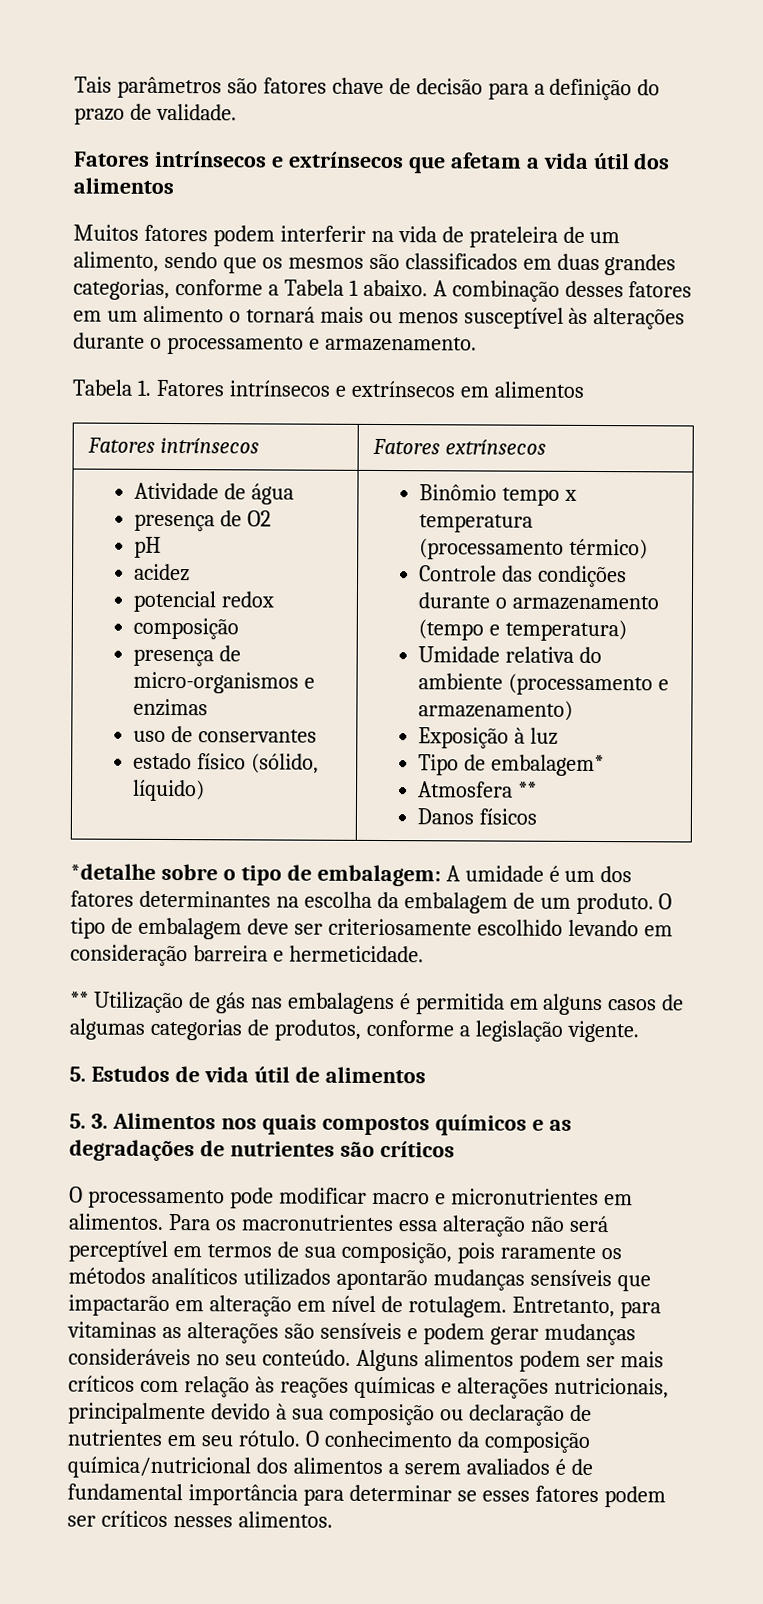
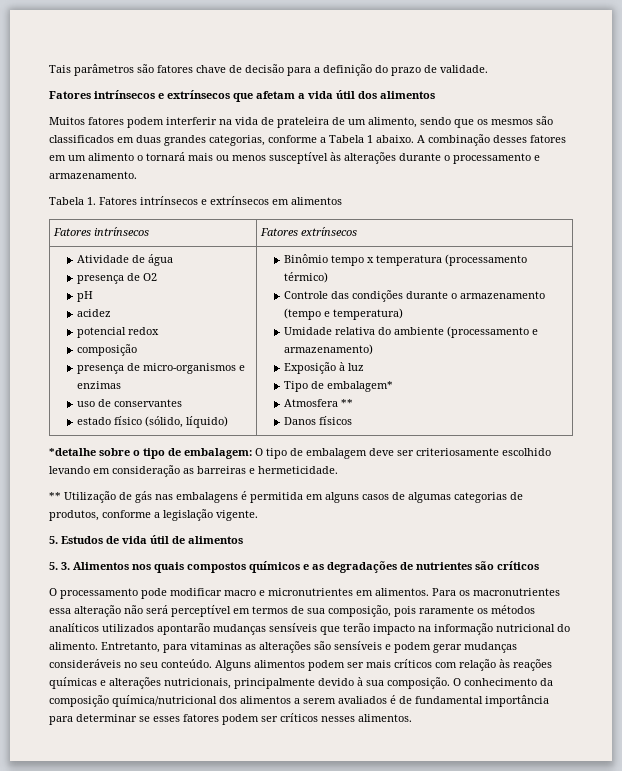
[445,865,633,883] [70,890,654,915] A umidade é um dos fatores determinantes na escolha da embalagem de um produto. -> (252, 453) none
[192,945,268,962] barreira -> [183,466,246,474] as barreiras
[68,1294,507,1318] impactarão em alteração em nível de rotulagem. -> [343,623,570,635] [49,642,98,650] terão impacto na informação nutricional do alimento.
[328,1403,592,1426] [67,1429,301,1447] composição ou declaração de nutrientes em seu rótulo. -> [387,677,450,689] composição.

